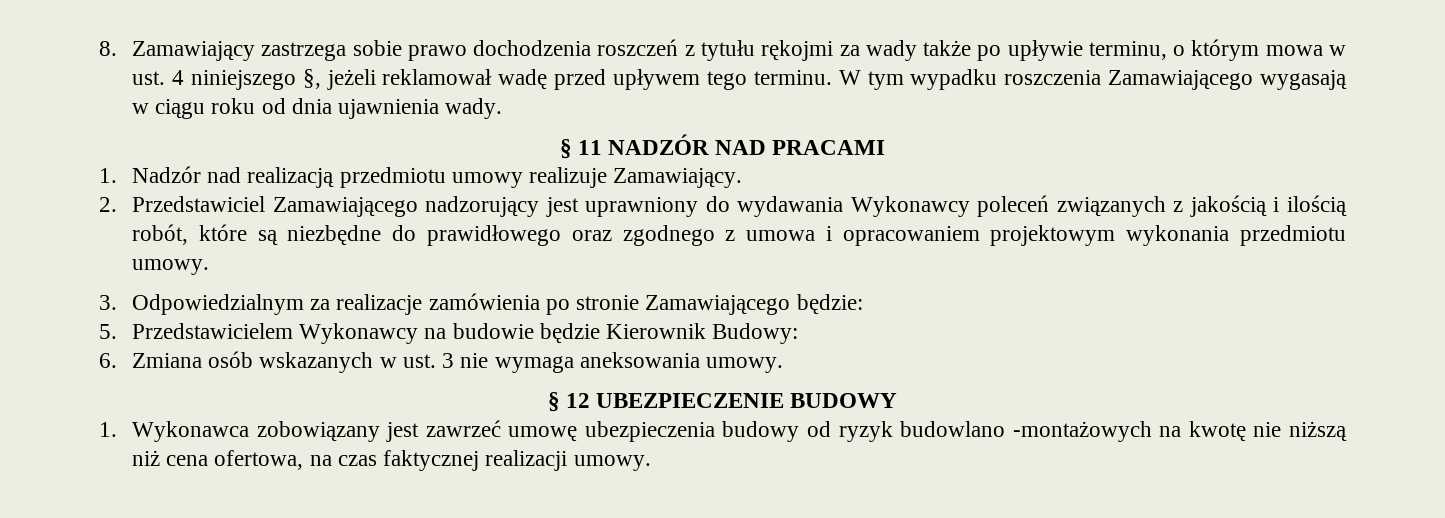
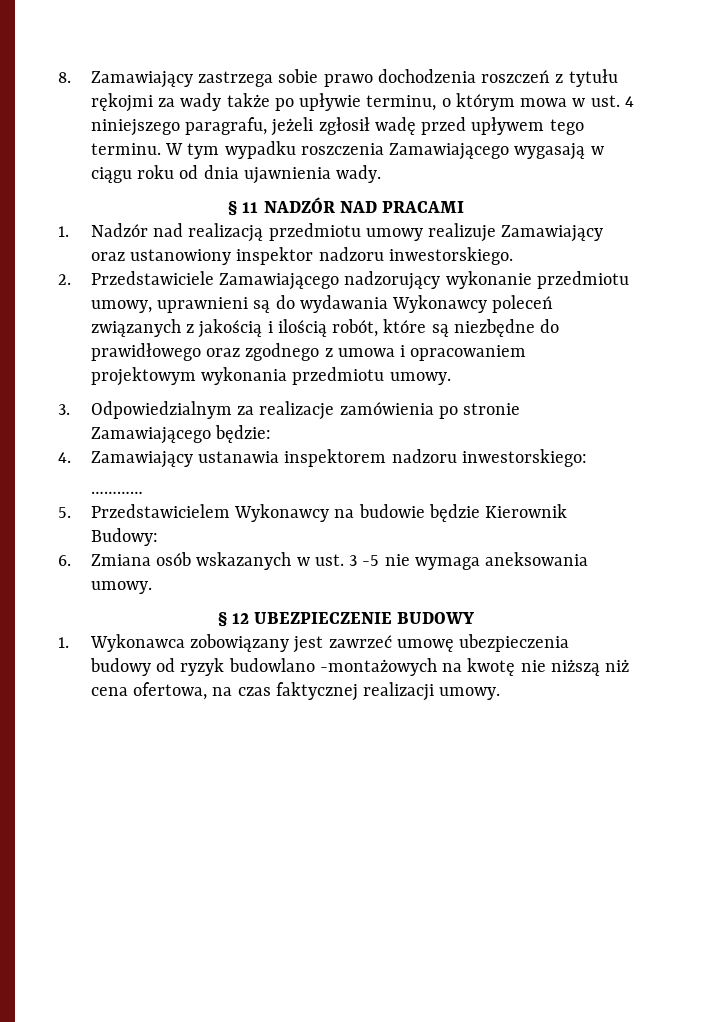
[302,69,493,90] §, jeżeli reklamował -> [185,117,370,136] paragrafu, jeżeli zgłosił
[613,168,743,188] Zamawiający. -> [501,225,604,242] [90,247,513,265] Zamawiający oraz ustanowiony inspektor nadzoru inwestorskiego.
[132,196,266,212] Przedstawiciel -> [90,271,214,285] Przedstawiciele
[545,197,699,217] jest uprawniony -> [445,271,629,289] [90,297,271,313] wykonanie przedmiotu umowy, uprawnieni są
(863, 304) none -> [58,449,587,468] [90,491,143,494] // 4. Zamawiający ustanawia inspektorem nadzoru inwestorskiego: // …………
(455, 360) none -> [362,555,380,566] -5

